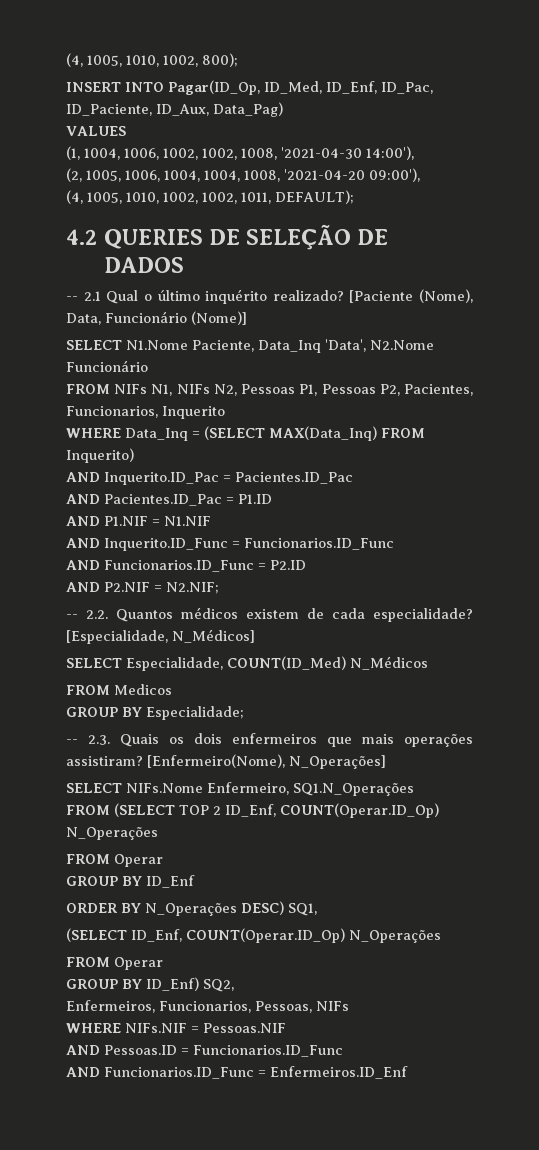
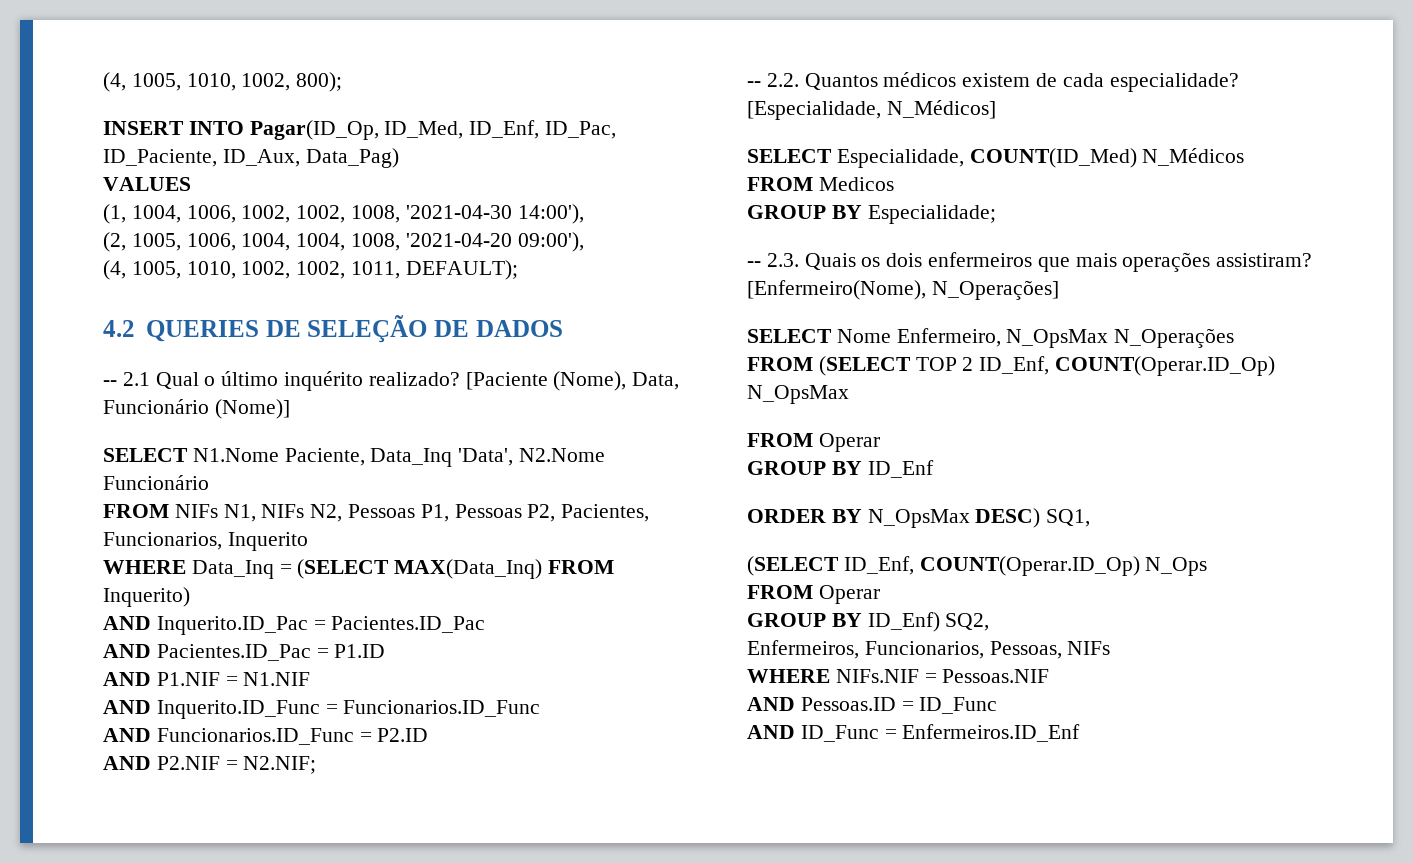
[126,782,414,796] NIFs.Nome Enfermeiro, SQ1.N_Operações -> [836,328,1235,348] Nome Enfermeiro, N_OpsMax N_Operações
[66,827,158,840] N_Operações -> [747,385,849,404] N_OpsMax
[145,903,237,916] N_Operações -> [867,509,970,528] N_OpsMax
[349,930,441,943] N_Operações -> [1145,557,1208,576] N_Ops
[193,1045,343,1057] [66,1067,254,1079] Funcionarios.ID_Func // AND Funcionarios.ID_Func -> [919,697,998,714] [747,725,879,742] ID_Func // AND ID_Func

